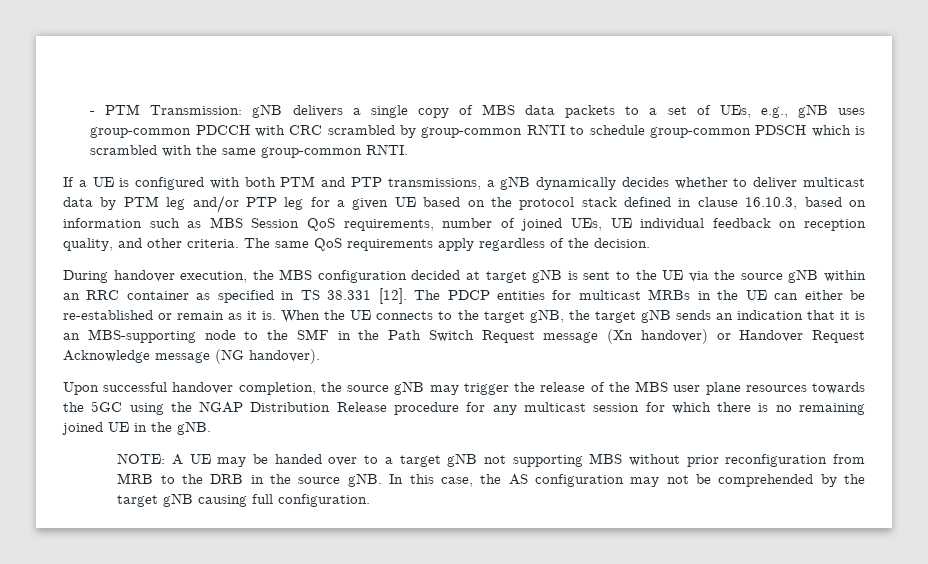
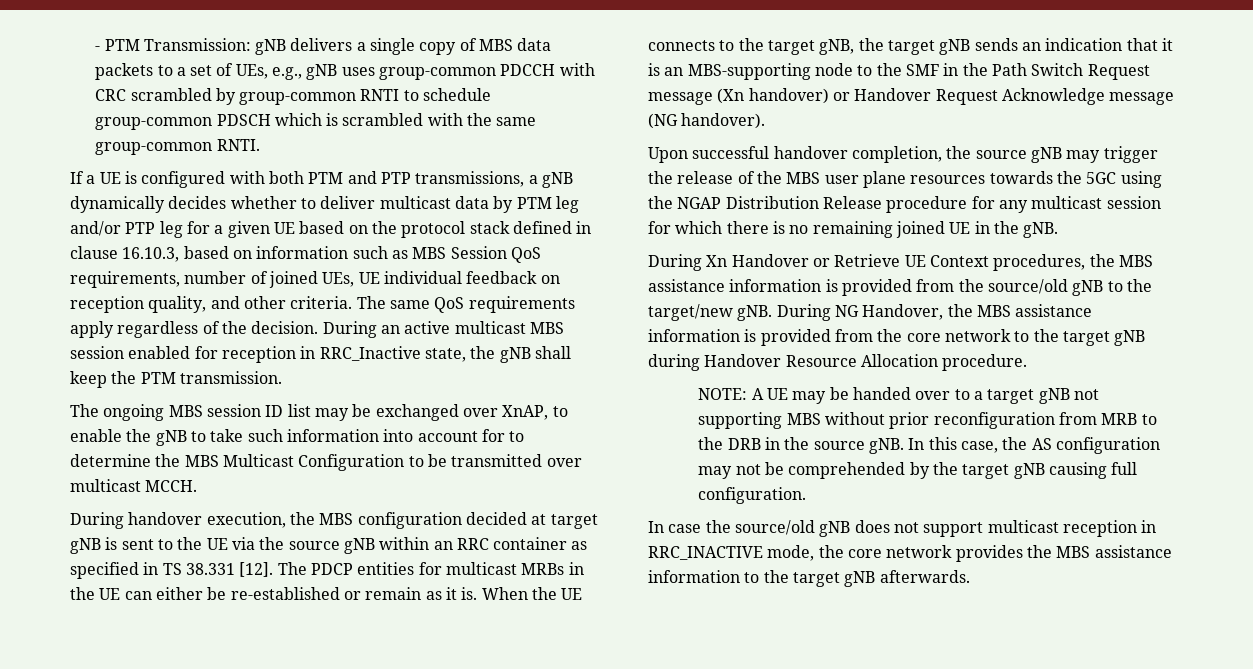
(650, 243) none -> [322,321,564,338] [70,346,571,363] [70,371,282,388] [70,404,568,421] [70,429,525,446] [70,454,582,471] [70,479,198,492] During an active multicast MBS session enabled for reception in RRC_Inactive state, the gNB shall keep the PTM transmission. // The ongoing MBS session ID list may be exchanged over XnAP, to enable the gNB to take such information into account for to determine the MBS Multicast Configuration to be transmitted over multicast MCCH.
(211, 428) none -> [648,254,1153,271] [648,279,1152,296] [648,304,1093,321] [648,329,1146,346] [648,354,1028,371] // During Xn Handover or Retrieve UE Context procedures, the MBS assistance information is provided from the source/old gNB to the target/new gNB. During NG Handover, the MBS assistance information is provided from the core network to the target gNB during Handover Resource Allocation procedure.
(371, 500) none -> [648,520,1157,537] [648,545,1172,562] [648,570,970,587] // In case the source/old gNB does not support multicast reception in RRC_INACTIVE mode, the core network provides the MBS assistance information to the target gNB afterwards.

